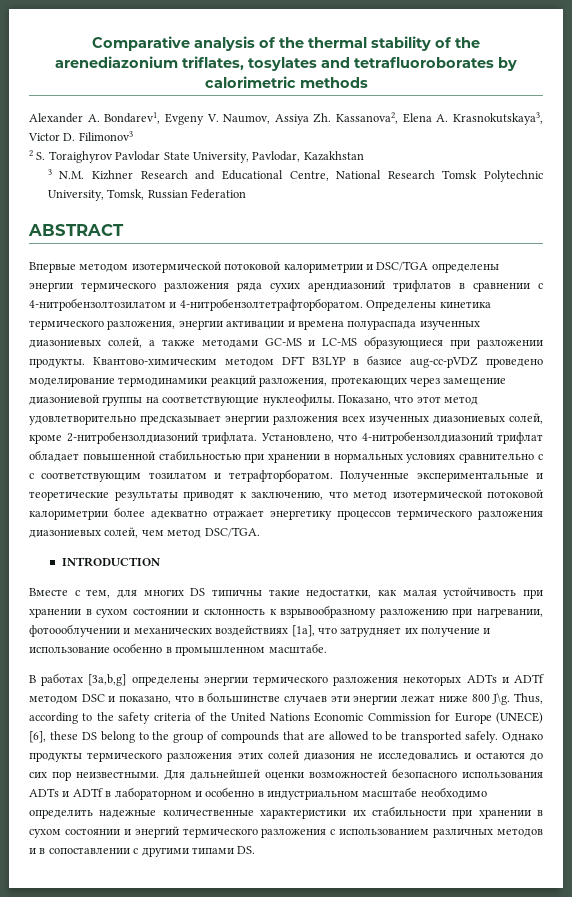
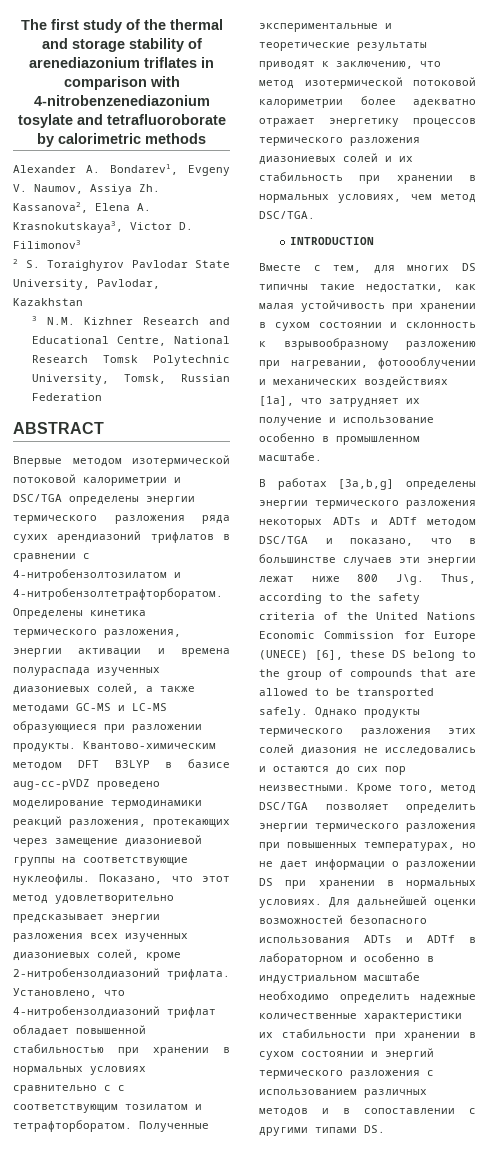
[92,36,480,51] [55,56,494,71] Comparative analysis of the thermal stability of the arenediazonium triflates, tosylates and tetrafluoroborates -> [20,19,223,33] [41,38,202,52] [29,57,214,68] [63,76,180,90] [33,95,210,106] [17,114,226,128] The first study of the thermal and storage stability of arenediazonium triflates in comparison with 4-nitrobenzenediazonium tosylate and tetrafluoroborate
[104,527,139,538] солей, -> [343,153,413,162] [259,172,476,184] [259,194,402,203] солей и их стабильность при хранении в нормальных условиях,
[81,694,105,702] DSC -> [259,536,308,544] DSC/TGA
(159, 774) none -> [357,783,476,794] [259,802,476,813] [259,823,476,832] [259,842,476,851] [259,859,476,870] [259,878,476,889] [259,899,322,908] Кроме того, метод DSC/TGA позволяет определить энергии термического разложения при повышенных температурах, но не дает информации о разложении DS при хранении в нормальных условиях.

